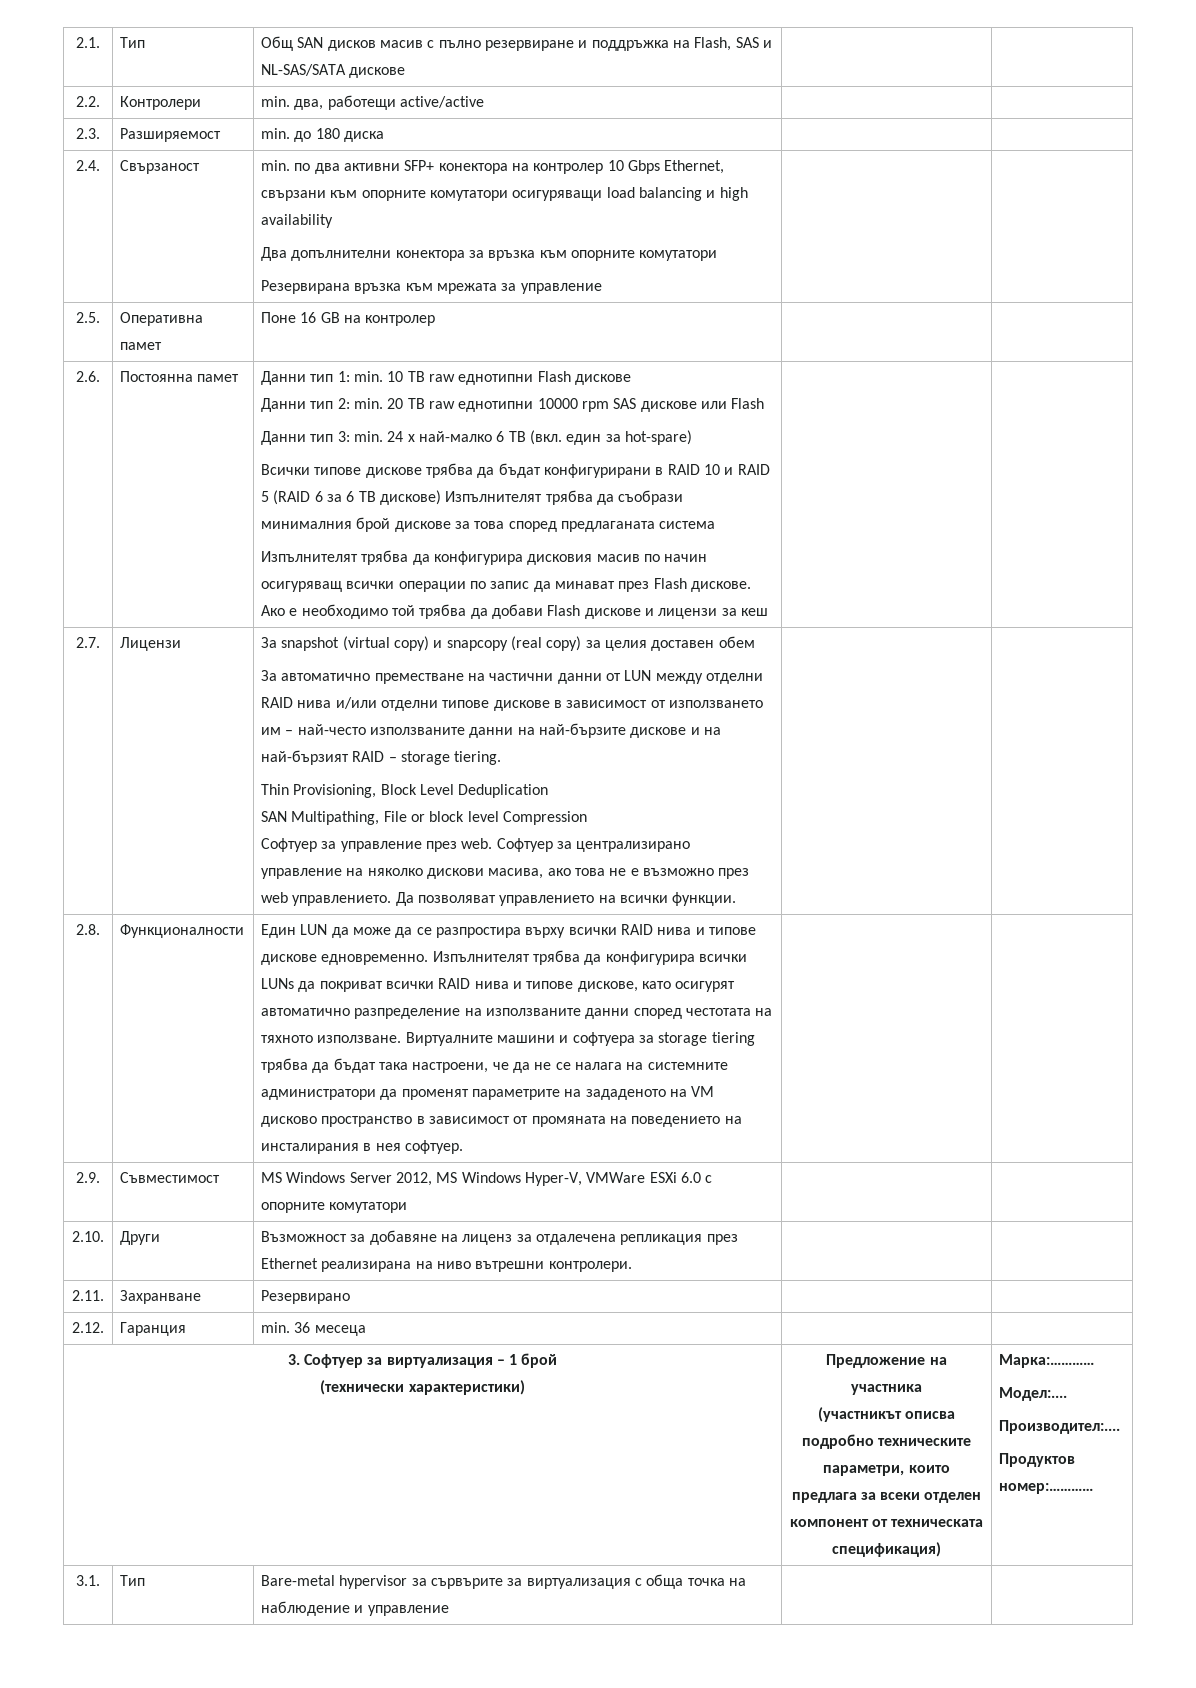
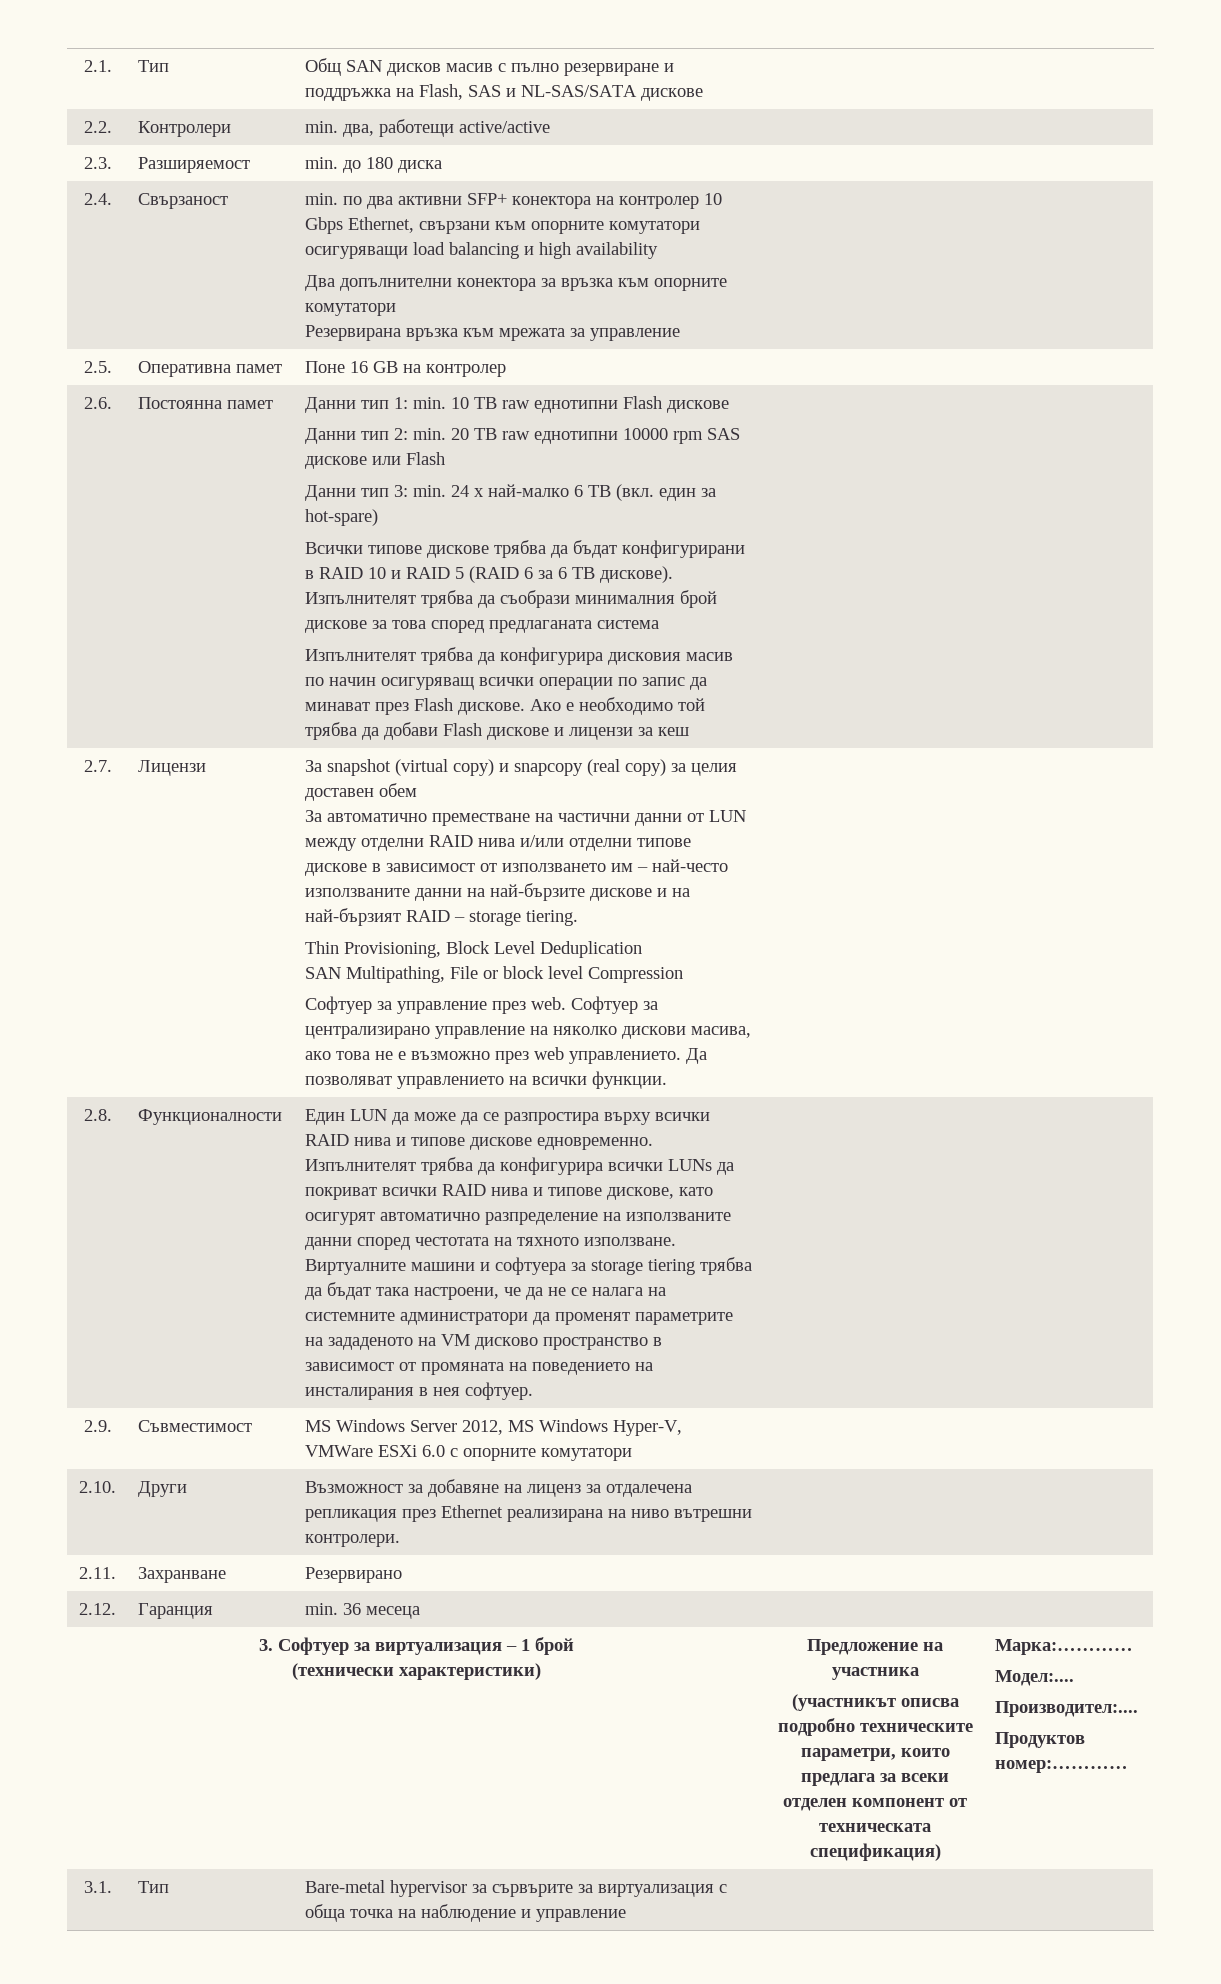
[379,490,441,505] дискове) -> [600,566,674,583] дискове).

